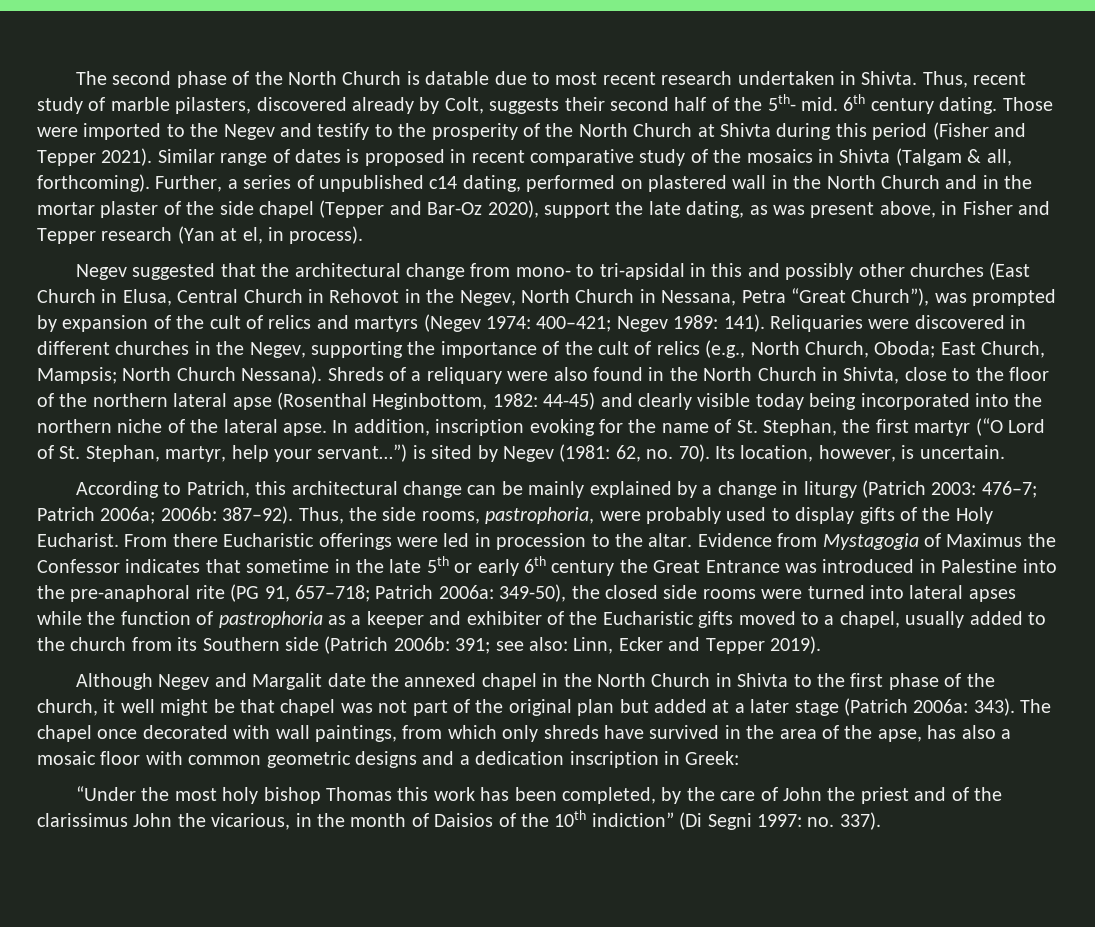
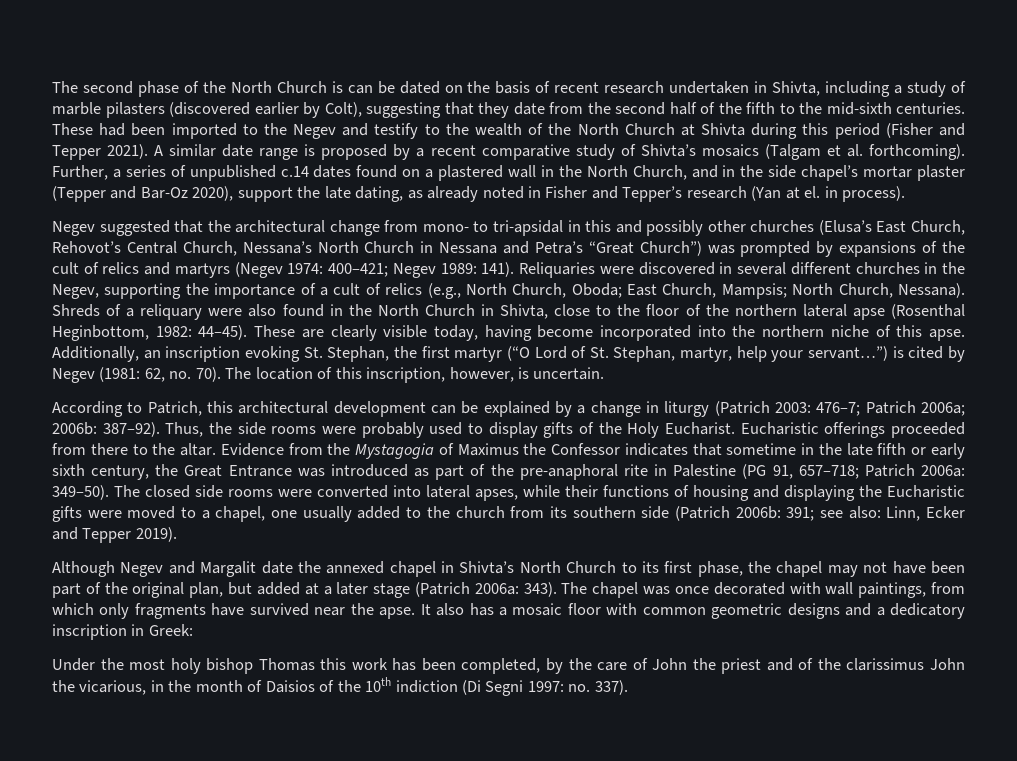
[425,71,1027,88] [37,94,1053,114] [37,127,78,137] datable due to most recent research undertaken in Shivta. Thus, recent study of marble pilasters, discovered already by Colt, suggests their second half of the 5th- mid. 6th century dating. Those were -> [347,81,967,97] [52,102,965,118] [52,123,166,136] can be dated on the basis of recent research undertaken in Shivta, including a study of marble pilasters (discovered earlier by Colt), suggesting that they date from the second half of the fifth to the mid-sixth centuries. These had been
[431,123,518,140] prosperity -> [475,123,522,136] wealth
[157,148,1012,166] Similar range of dates is proposed in recent comparative study of the mosaics in Shivta (Talgam & all, -> [154,144,863,160] A similar date range is proposed by a recent comparative study of Shivta’s mosaics (Talgam et al.
[429,175,643,192] c14 dating, performed on -> [280,165,434,178] c.14 dates found on a
[880,175,940,189] Church -> [632,165,687,180] Church,
[37,201,314,218] mortar plaster of the side chapel -> [768,165,965,181] side chapel’s mortar plaster
[772,201,936,218] was present above, -> [427,186,524,202] already noted
[37,228,96,244] Tepper -> [622,186,683,202] Tepper’s
[242,227,263,244] el, -> [804,186,821,198] el.
[989,262,1031,280] [37,288,930,306] (East Church in Elusa, Central Church in Rehovot in the Negev, North Church in Nessana, Petra “Great Church”), -> [818,220,965,235] [52,241,702,256] (Elusa’s East Church, Rehovot’s Central Church, Nessana’s North Church in Nessana and Petra’s “Great Church”)
[62,315,149,332] expansion -> [839,241,917,257] expansions
(1027, 322) none -> [737,262,787,275] several
[564,341,593,355] the -> [319,287,328,296] a
[176,367,236,381] Church -> [838,283,893,298] Church,
[543,392,857,410] 44-45) and clearly visible today being -> [198,325,594,341] 44–45). These are clearly visible today, having become
[190,419,732,436] the lateral apse. In addition, inscription evoking for the name of -> [896,325,966,341] [52,346,300,362] this apse. Additionally, an inscription evoking
[431,445,473,459] sited -> [908,346,944,359] cited
[714,445,814,462] Its location, -> [225,367,446,383] The location of this inscription,
[402,481,585,498] change can be mainly -> [333,401,479,417] development can be
[421,507,595,524] rooms, pastrophoria, -> [271,426,317,434] rooms
[124,533,587,550] From there Eucharistic offerings were led in procession -> [740,422,965,438] [52,443,128,455] Eucharistic offerings proceeded from there
(818, 540) none -> [327,443,351,455] the
[426,556,449,573] 5th -> [877,443,907,455] fifth
[523,556,615,576] 6th century -> [52,464,150,480] sixth century,
[919,559,1057,573] in Palestine into -> [414,464,486,480] as part of
(225, 592) none -> [654,464,737,477] in Palestine
[499,584,600,602] 349-50), the -> [52,485,140,500] 349–50). The
[807,585,865,599] turned -> [317,485,388,498] converted
[968,589,1016,602] [37,611,564,628] apses while the function of pastrophoria as a keeper and exhibiter of -> [475,485,855,501] apses, while their functions of housing and displaying
(734, 619) none -> [87,510,122,518] were
(900, 619) none -> [271,510,298,518] one
[202,637,280,651] Southern -> [572,506,636,518] southern
[563,673,995,690] [37,699,408,716] the North Church in Shivta to the first phase of the church, it well might be that chapel was not -> [459,561,966,577] Shivta’s North Church to its first phase, the chapel may not have been
[577,699,615,716] plan -> [189,582,224,598] plan,
(92, 733) none -> [643,586,671,595] was
[543,725,599,739] shreds -> [134,603,206,619] fragments
[724,725,996,742] in the area of the apse, has also -> [314,603,494,619] near the apse. It also has
[475,751,565,765] dedication -> [890,603,966,619] dedicatory
[75,786,136,801] “Under -> [52,658,95,671] Under
[591,812,674,827] indiction” -> [395,680,458,693] indiction

